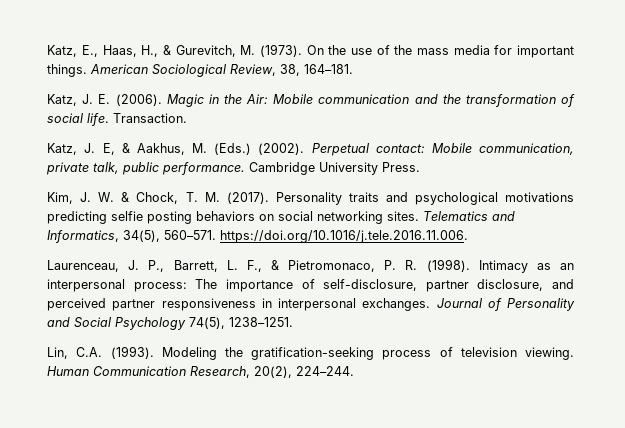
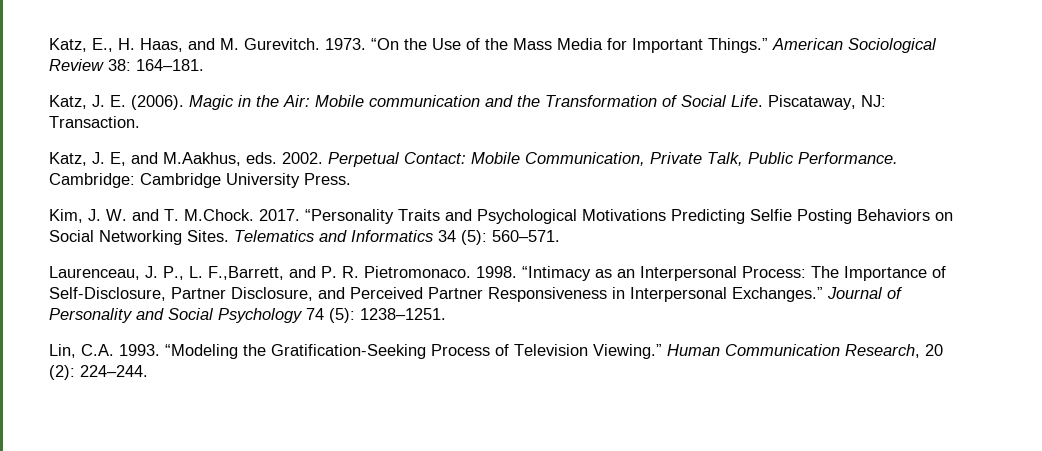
[102,44,574,58] [47,64,301,77] Haas, H., & Gurevitch, M. (1973). On the use of the mass media for important things. American Sociological Review, 38, -> [118,38,938,53] [49,59,132,71] H. Haas, and M. Gurevitch. 1973. “On the Use of the Mass Media for Important Things.” American Sociological Review 38:
[465,94,576,107] [47,113,188,126] [47,143,574,156] [46,162,246,175] transformation of social life. Transaction. // Katz, J. E, & Aakhus, M. (Eds.) (2002). Perpetual contact: Mobile communication, private talk, public performance. -> [545,95,887,110] [49,116,141,128] [49,152,899,167] [49,173,136,188] Transformation of Social Life. Piscataway, NJ: Transaction. // Katz, J. E, and M.Aakhus, eds. 2002. Perpetual Contact: Mobile Communication, Private Talk, Public Performance. Cambridge:
[121,192,575,205] [47,211,516,224] [47,230,161,243] & Chock, T. M. (2017). Personality traits and psychological motivations predicting selfie posting behaviors on social networking sites. Telematics and Informatics, 34(5), -> [132,209,954,224] [49,230,488,245] and T. M.Chock. 2017. “Personality Traits and Psychological Motivations Predicting Selfie Posting Behaviors on Social Networking Sites. Telematics and Informatics 34 (5):
[220,230,469,243] https://doi.org/10.1016/j.tele.2016.11.006. -> (561, 236) none
[173,259,575,273] [47,279,575,292] [47,298,431,311] Barrett, L. F., & Pietromonaco, P. R. (1998). Intimacy as an interpersonal process: The importance of self-disclosure, partner disclosure, and perceived partner responsiveness in interpersonal exchanges. -> [189,266,947,281] [49,287,824,302] L. F.,Barrett, and P. R. Pietromonaco. 1998. “Intimacy as an Interpersonal Process: The Importance of Self-Disclosure, Partner Disclosure, and Perceived Partner Responsiveness in Interpersonal Exchanges.”
[189,317,226,329] 74(5), -> [306,308,356,323] 74 (5):
[110,346,574,360] (1993). Modeling the gratification-seeking process of television viewing. -> [119,344,663,359] 1993. “Modeling the Gratification-Seeking Process of Television Viewing.”
[254,366,293,378] 20(2), -> [925,344,944,356] [49,365,76,380] 20 (2):

